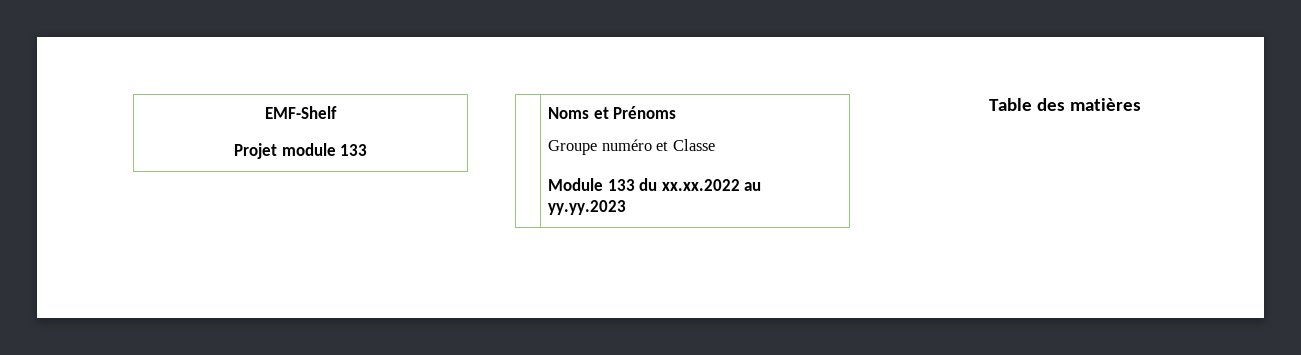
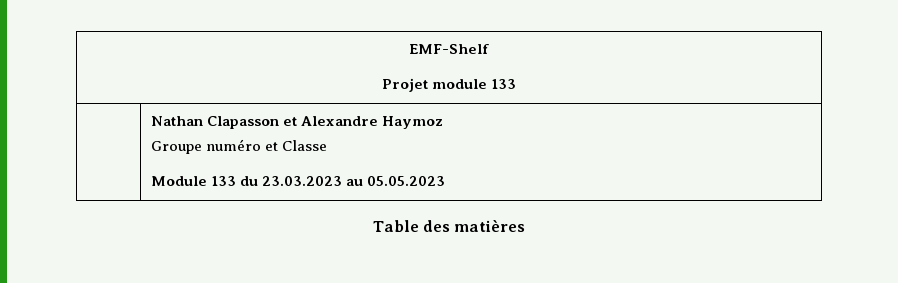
[548,106,677,119] Noms et Prénoms -> [151,116,444,129] Nathan Clapasson et Alexandre Haymoz
[661,179,762,191] [548,200,627,215] xx.xx.2022 au yy.yy.2023 -> [262,176,446,186] 23.03.2023 au 05.05.2023

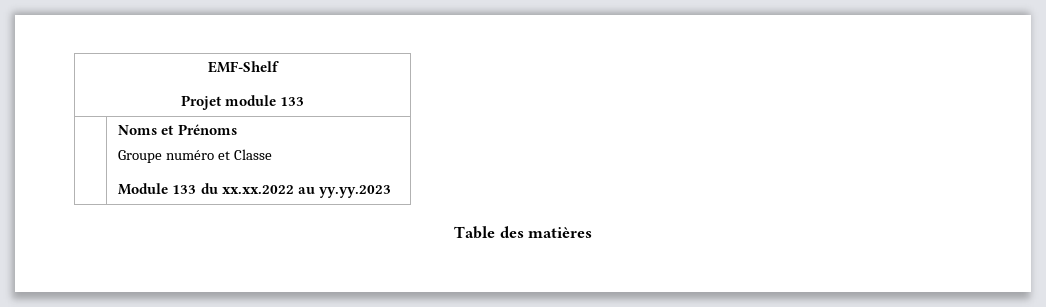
[151,116,444,129] Nathan Clapasson et Alexandre Haymoz -> [118,124,237,135] Noms et Prénoms
[262,176,446,186] 23.03.2023 au 05.05.2023 -> [221,185,391,198] xx.xx.2022 au yy.yy.2023

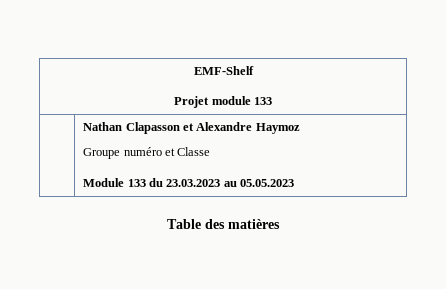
[118,124,237,135] Noms et Prénoms -> [83,122,300,134] Nathan Clapasson et Alexandre Haymoz
[221,185,391,198] xx.xx.2022 au yy.yy.2023 -> [166,179,295,187] 23.03.2023 au 05.05.2023

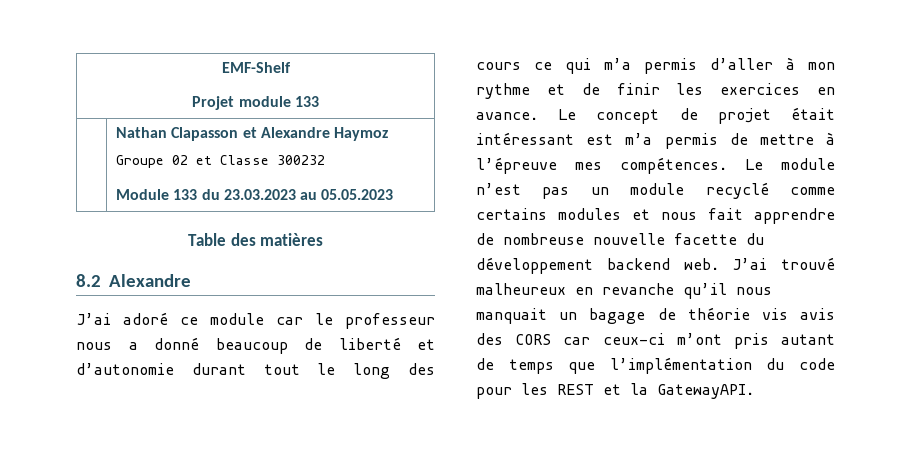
[123,147,162,156] numéro -> [172,155,189,165] 02
(211, 151) none -> [277,155,326,165] 300232
(280, 224) none -> [76,274,191,287] [76,312,435,329] [76,337,435,354] [76,363,436,379] [476,57,835,74] [476,83,835,99] [476,107,835,124] [476,132,835,149] [476,157,835,174] [476,182,835,199] [476,208,835,224] [476,233,764,245] [476,257,835,274] [476,283,772,299] [476,307,835,324] [476,333,835,349] [476,357,835,374] [476,383,754,399] // 8.2 Alexandre // J’ai adoré ce module car le professeur nous a donné beaucoup de liberté et d’autonomie durant tout le long des cours ce qui m’a permis d’aller à mon rythme et de finir les exercices en avance. Le concept de projet était intéressant est m’a permis de mettre à l’épreuve mes compétences. Le module n’est pas un module recyclé comme certains modules et nous fait apprendre de nombreuse nouvelle facette du développement backend web. J’ai trouvé malheureux en revanche qu’il nous manquait un bagage de théorie vis avis des CORS car ceux-ci m’ont pris autant de temps que l’implémentation du code pour les REST et la GatewayAPI.

